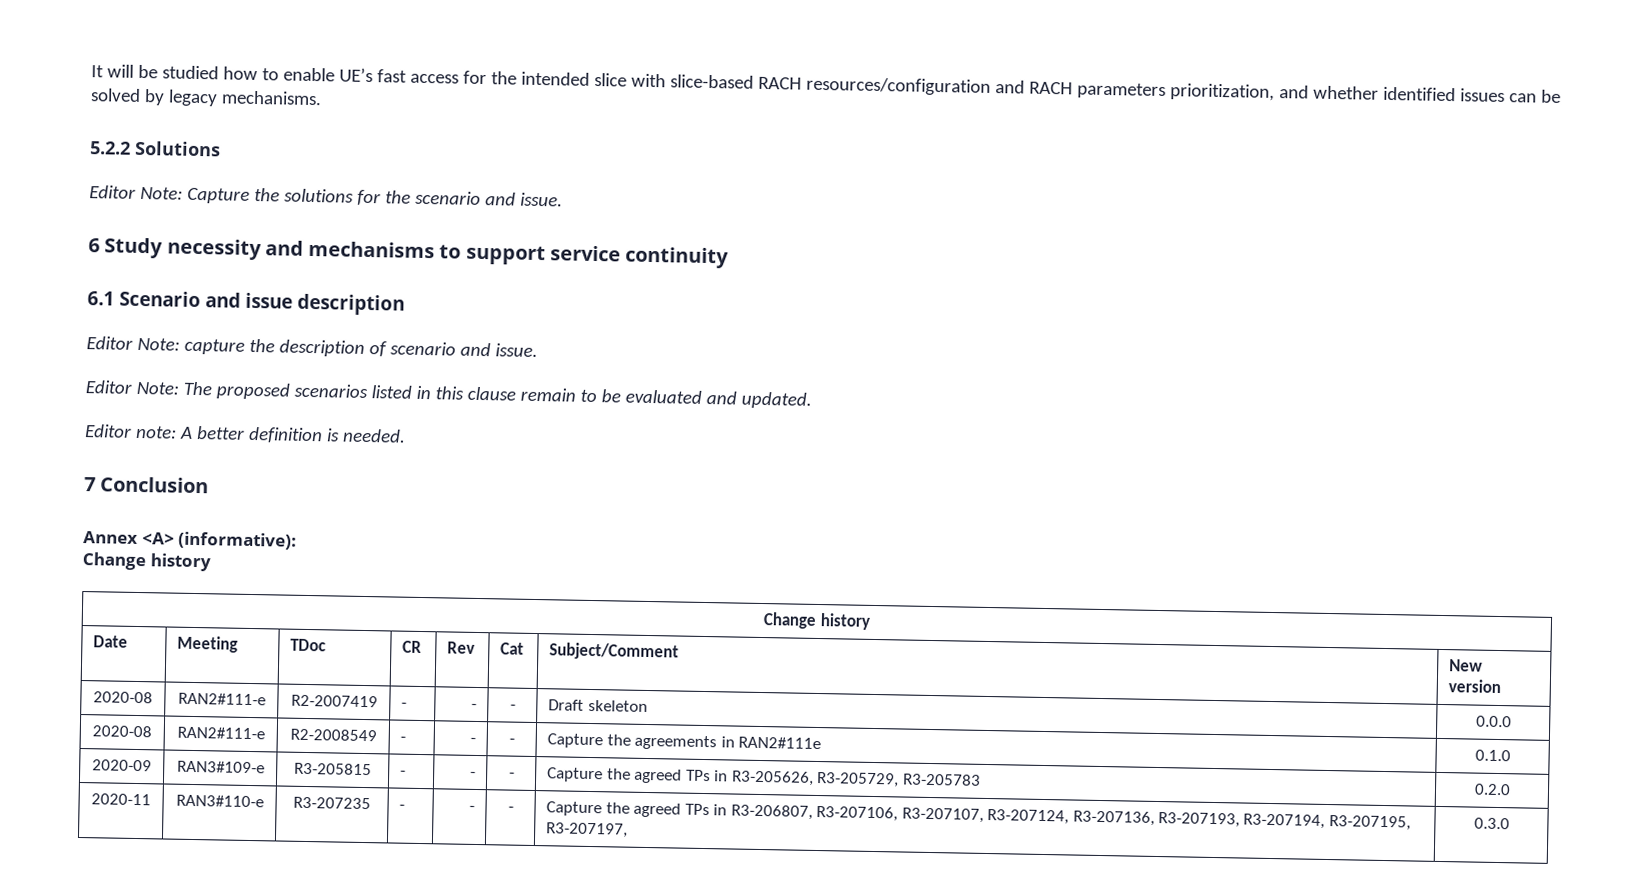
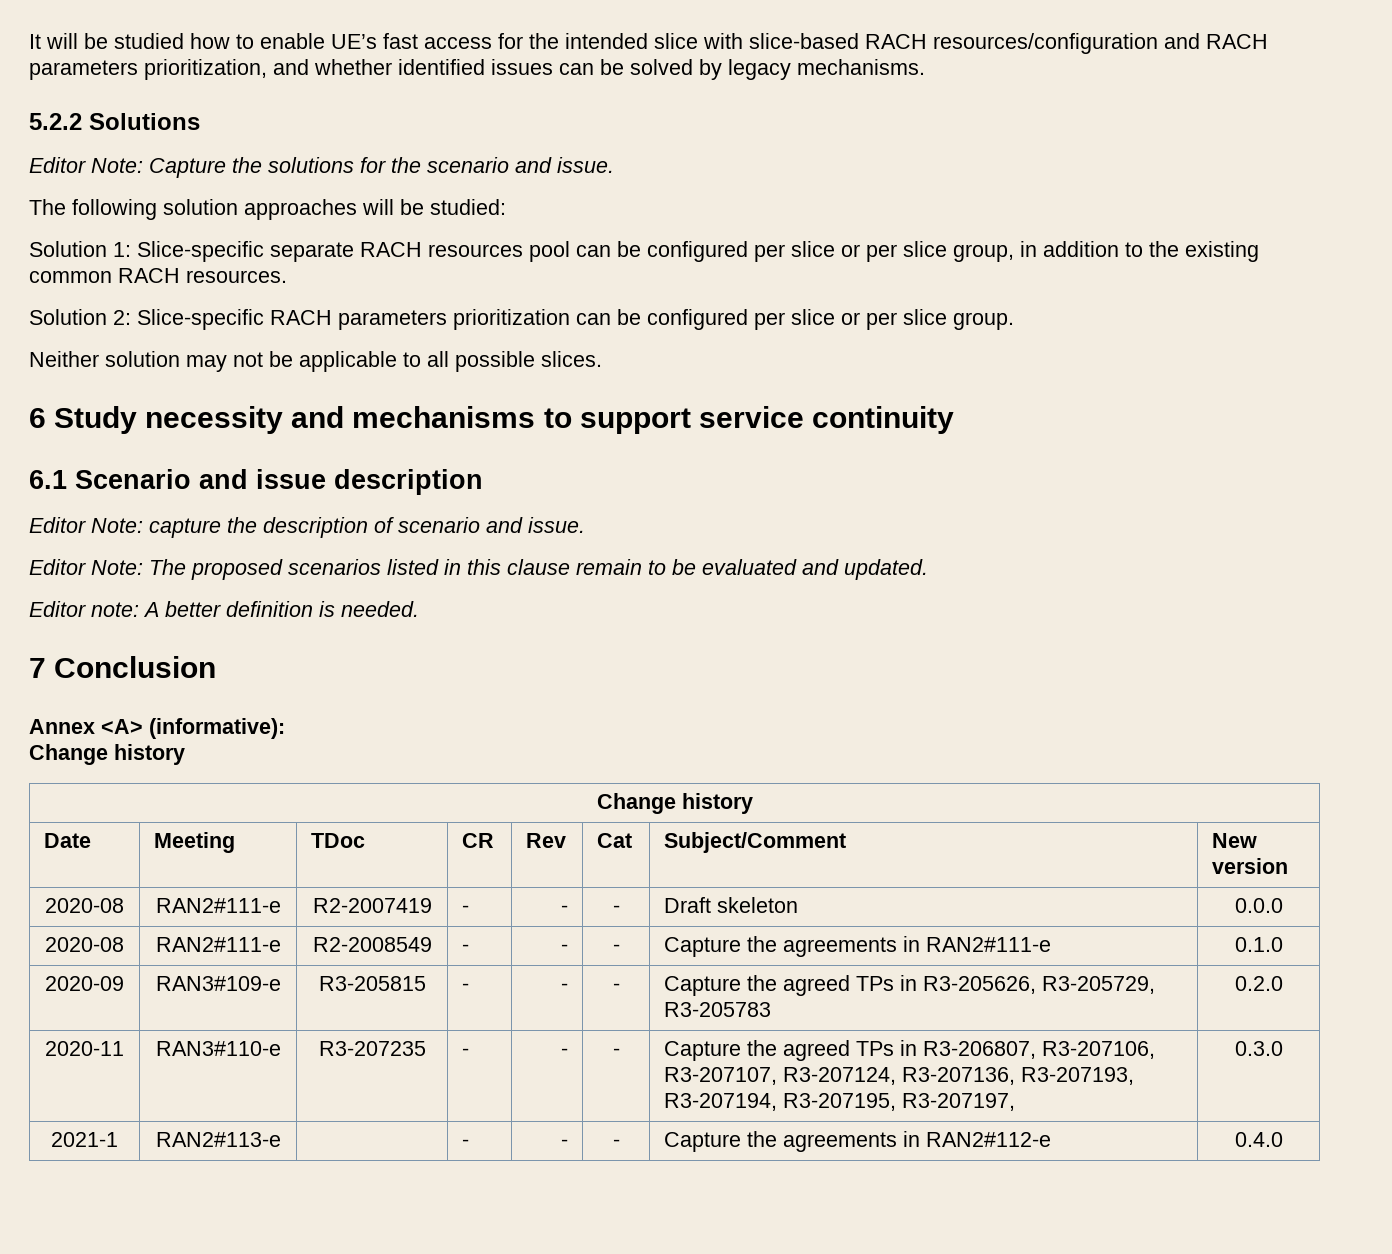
(563, 199) none -> [29,199,506,220] [29,241,1259,262] [29,268,287,283] [29,309,1014,330] [29,351,602,372] // The following solution approaches will be studied: // Solution 1: Slice-specific separate RACH resources pool can be configured per slice or per slice group, in addition to the existing common RACH resources. // Solution 2: Slice-specific RACH parameters prioritization can be configured per slice or per slice group. // Neither solution may not be applicable to all possible slices.
[738,736,822,750] RAN2#111e -> [926,937,1052,952] RAN2#111-e
(1510, 823) none -> [51,1132,118,1147] [155,1132,281,1147] [462,1139,470,1147] [560,1139,568,1147] [612,1139,620,1147] [664,1131,1052,1152] [1234,1132,1283,1147] // 2021-1 | RAN2#113-e | | - | - | - | Capture the agreements in RAN2#112-e | 0.4.0

